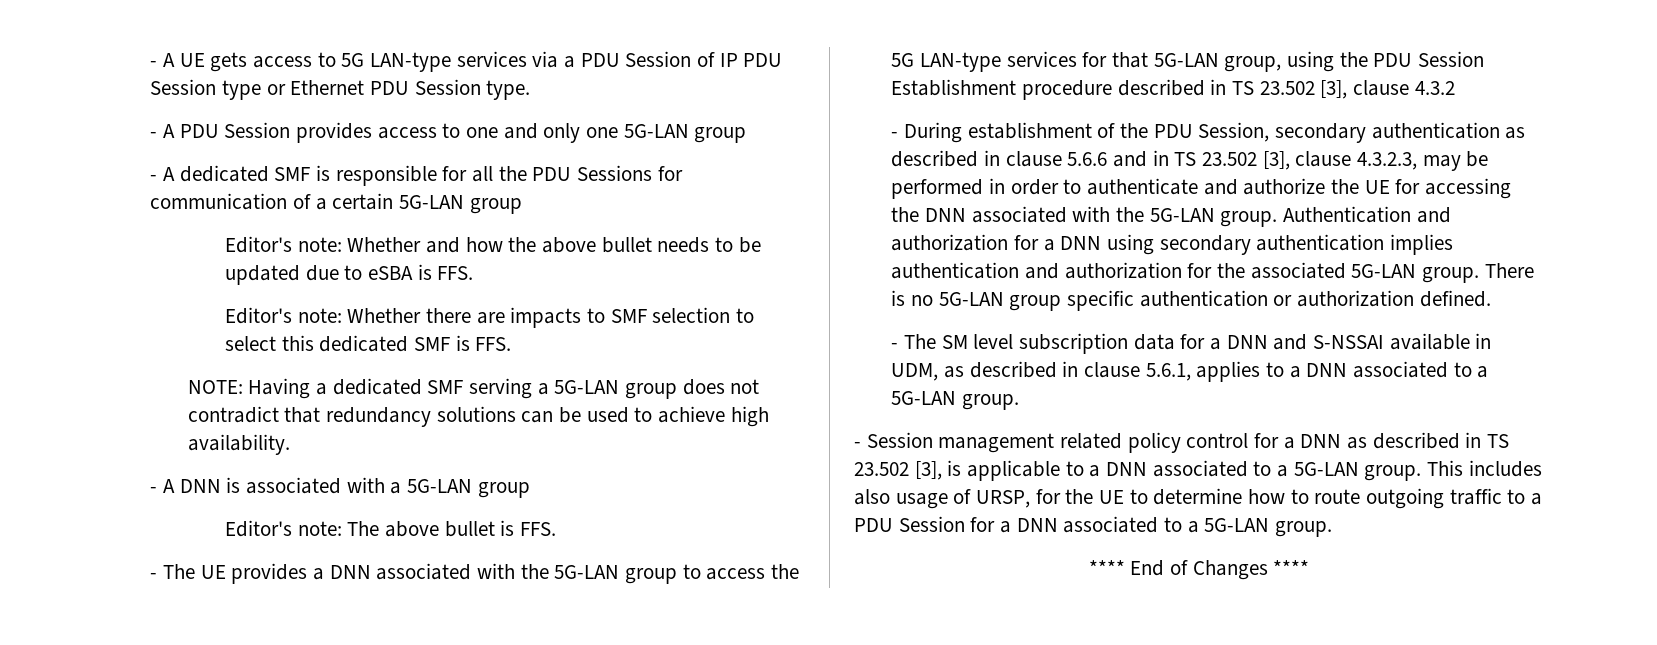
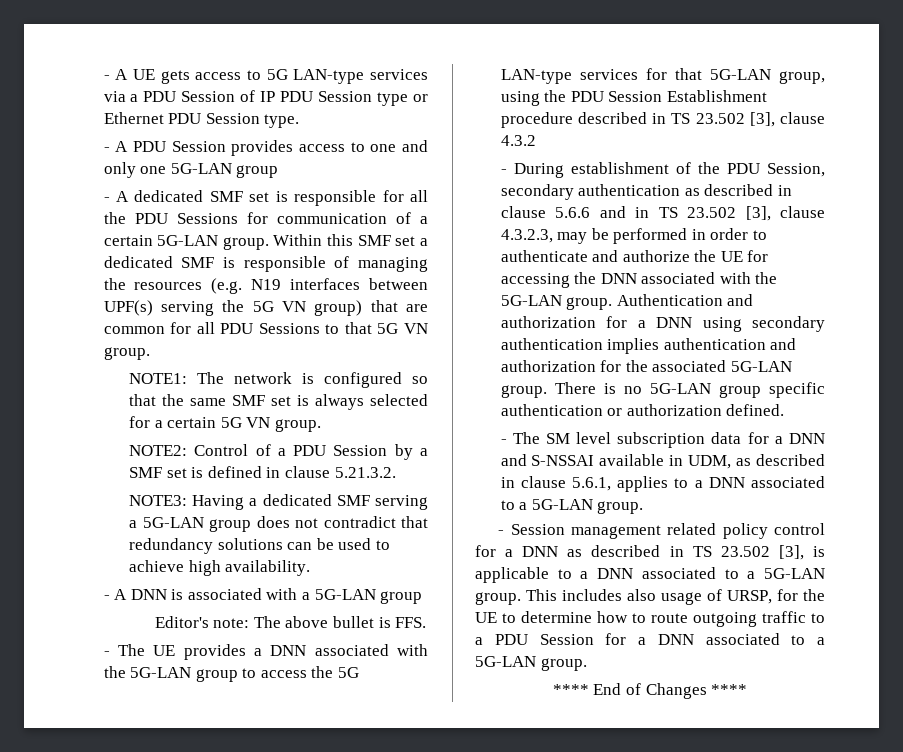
(311, 174) none -> [249,192,270,202] set
[469,198,522,214] [225,236,761,253] [225,264,474,285] [225,307,755,328] [225,335,512,352] [187,380,243,394] group // Editor's note: Whether and how the above bullet needs to be updated due to eSBA is FFS. // Editor's note: Whether there are impacts to SMF selection to select this dedicated SMF is FFS. // NOTE: -> [222,234,428,250] [103,256,428,272] [103,278,428,294] [103,300,428,316] [103,322,428,334] [103,347,150,360] [129,372,429,388] [129,394,428,410] [129,416,322,432] [129,444,429,460] [129,466,396,478] [129,495,188,506] group. Within this SMF set a dedicated SMF is responsible of managing the resources (e.g. N19 interfaces between UPF(s) serving the 5G VN group) that are common for all PDU Sessions to that 5G VN group. // NOTE1: The network is configured so that the same SMF set is always selected for a certain 5G VN group. // NOTE2: Control of a PDU Session by a SMF set is defined in clause 5.21.3.2. // NOTE3:

